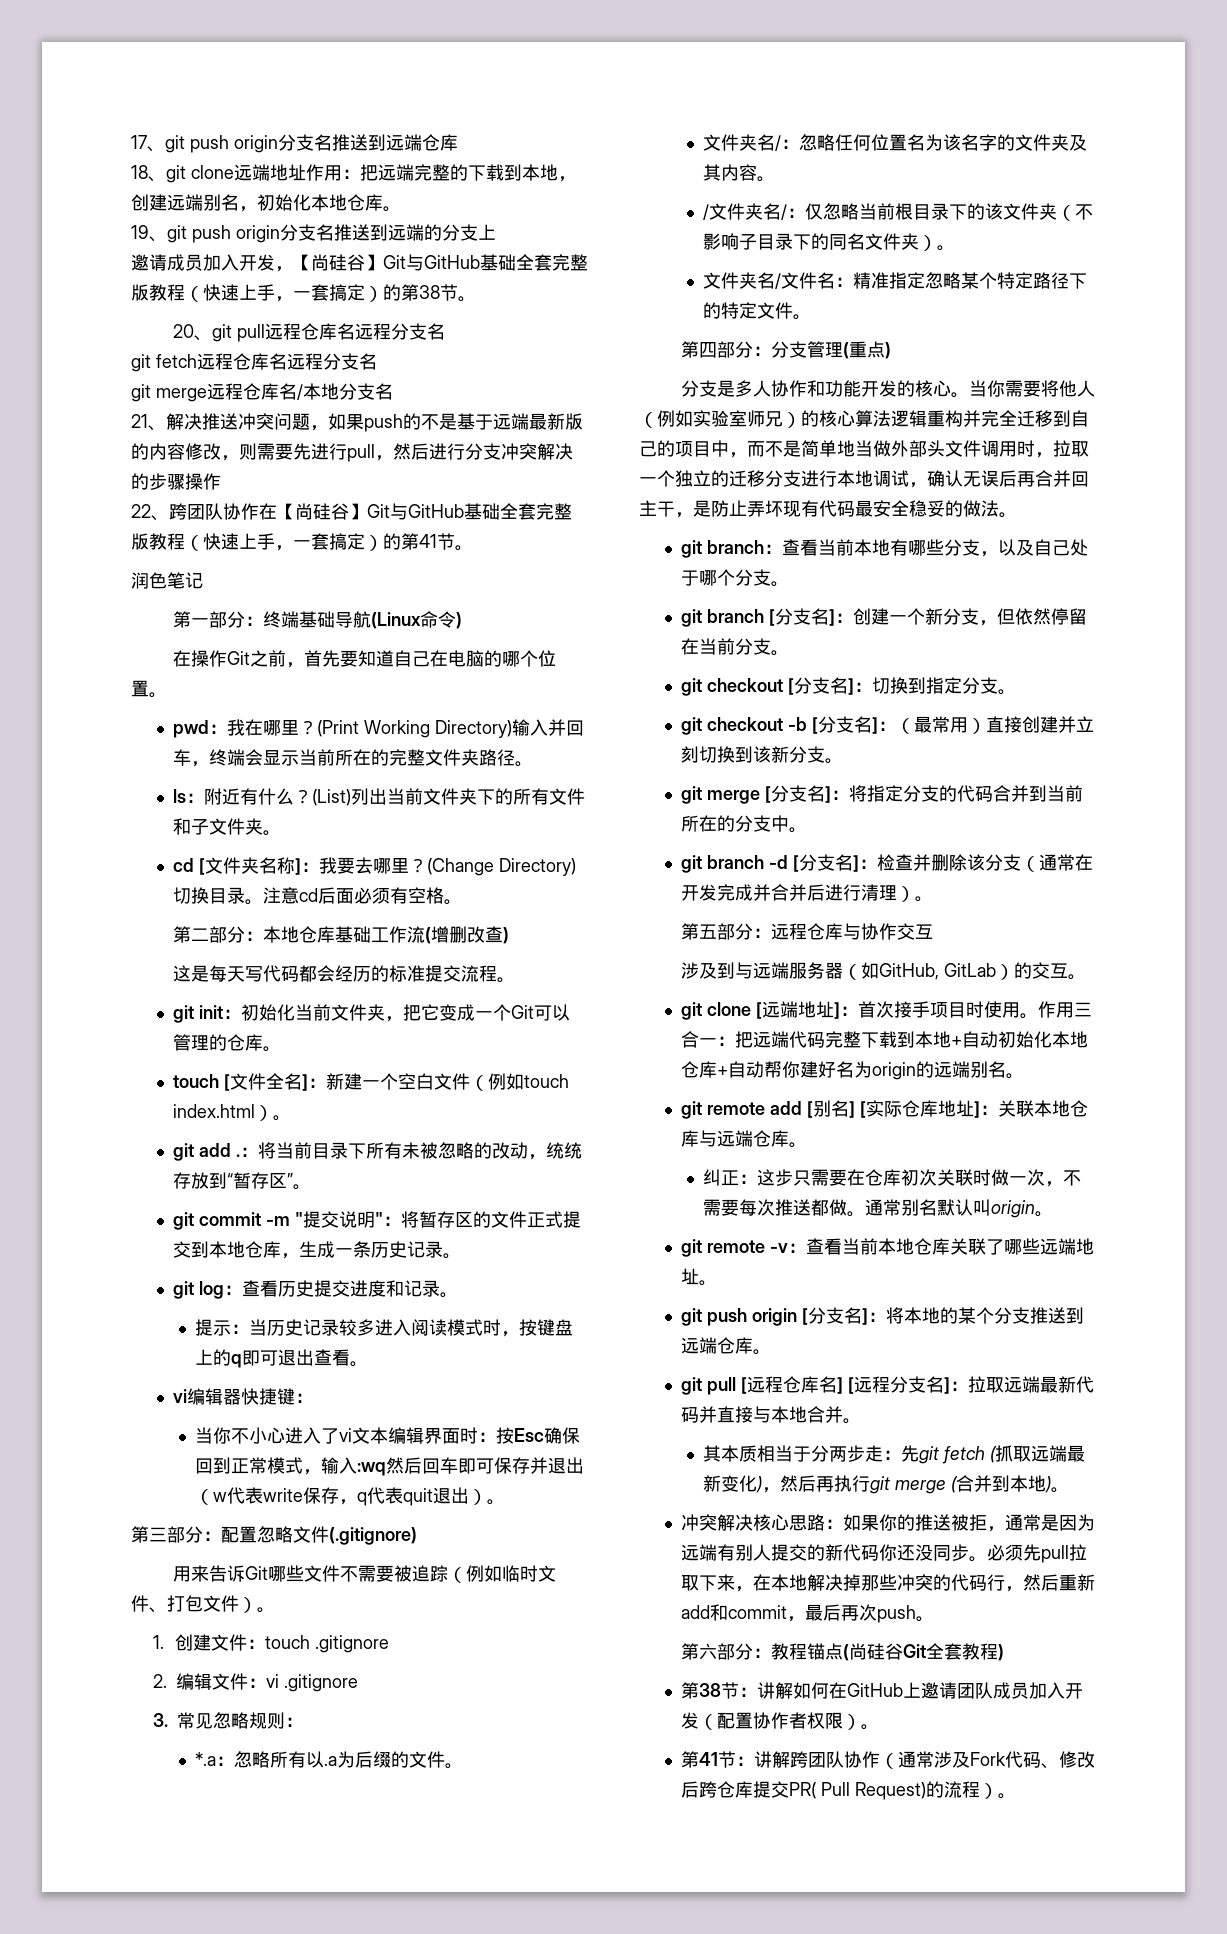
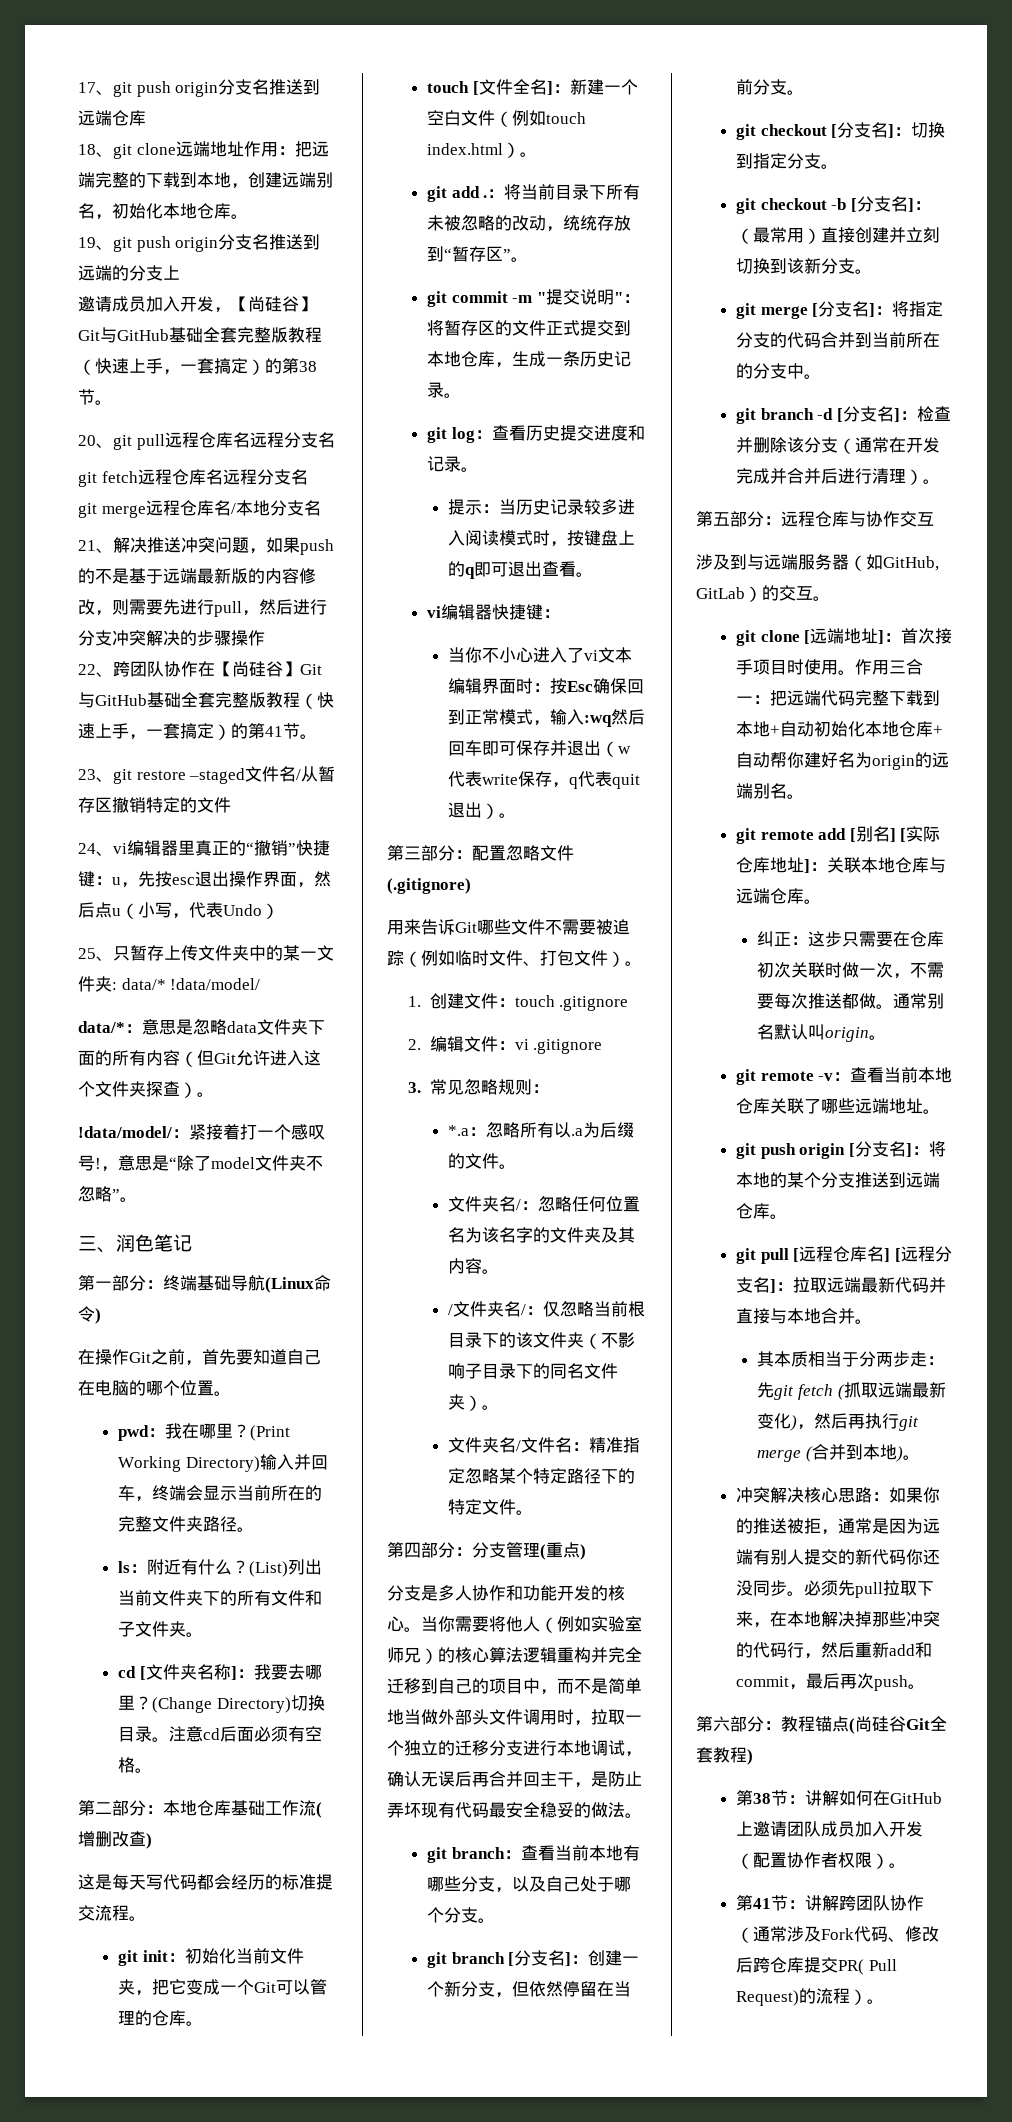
(473, 548) none -> [78,766,336,784] [78,797,231,813] [78,840,330,856] [78,871,331,888] [78,902,279,919] [78,945,334,961] [78,976,261,992] [78,1018,325,1035] [78,1050,321,1067] [78,1081,214,1098] [78,1124,325,1140] [78,1155,323,1172] [78,1185,137,1202] [78,1236,116,1253] 23、git restore –staged文件名/从暂存区撤销特定的文件 // 24、vi编辑器里真正的“撤销”快捷键：u，先按esc退出操作界面，然后点u（小写，代表Undo） // 25、只暂存上传文件夹中的某一文件夹: data/* !data/model/ // data/*：意思是忽略data文件夹下面的所有内容（但Git允许进入这个文件夹探查）。 // !data/model/：紧接着打一个感叹号!，意思是“除了model文件夹不忽略”。 // 三、

